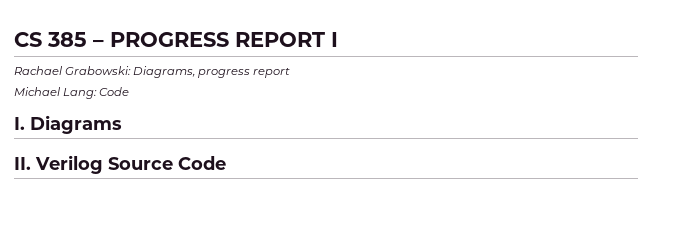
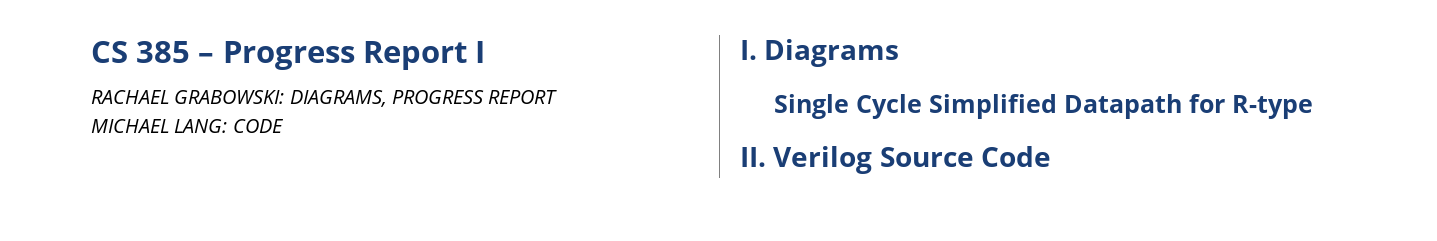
[110,32,338,47] [14,66,291,78] [14,87,130,99] [14,115,122,134] PROGRESS REPORT I // Rachael Grabowski: Diagrams, progress report // Michael Lang: Code // I. Diagrams -> [222,41,486,70] [91,90,558,107] [91,119,284,133] [740,39,900,67] [773,94,1313,119] Progress Report I // RACHAEL GRABOWSKI: DIAGRAMS, PROGRESS REPORT // MICHAEL LANG: CODE // I. Diagrams // Single Cycle Simplified Datapath for R-type

